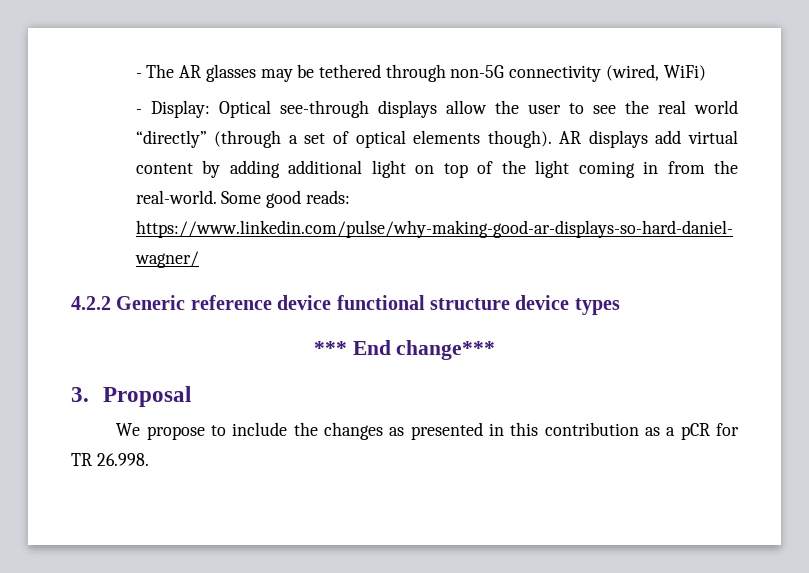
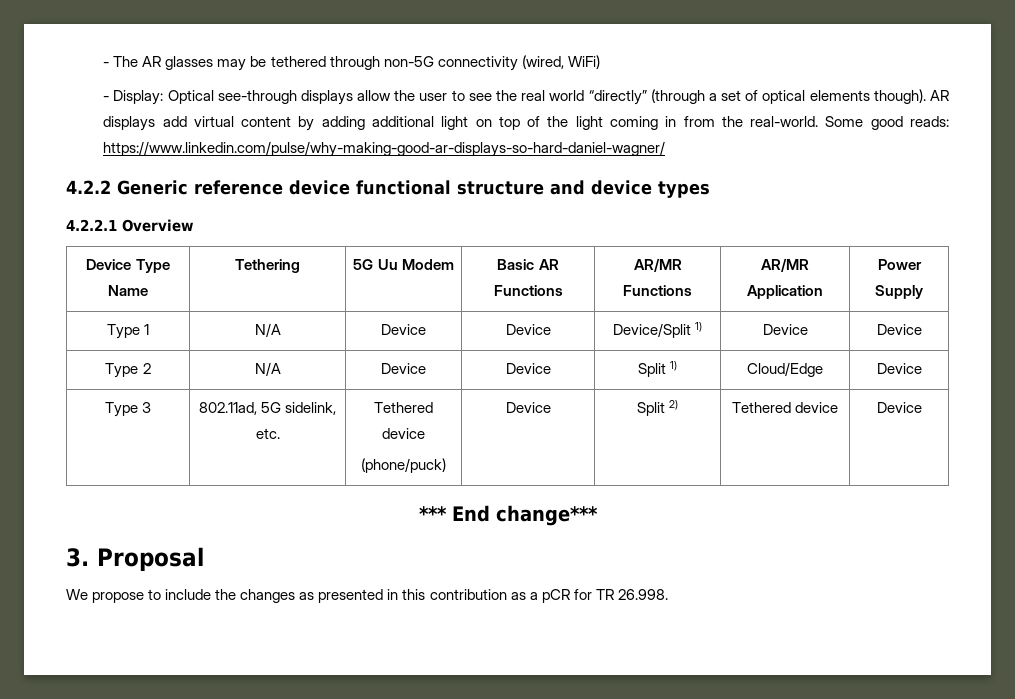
(510, 304) none -> [550,180,585,195] and
(620, 306) none -> [66,219,193,232] [86,259,170,273] [108,285,148,296] [235,259,300,273] [353,259,454,270] [497,259,559,270] [493,285,563,296] [633,258,682,272] [623,285,693,296] [761,258,810,272] [747,285,824,299] [877,259,922,270] [875,285,924,299] [106,324,150,339] [254,323,281,337] [381,324,426,335] [505,324,551,335] [612,322,703,338] [762,324,808,335] [876,324,922,335] [105,363,151,378] [254,362,281,376] [381,363,426,374] [505,363,551,374] [637,361,678,377] [747,362,824,377] [876,363,922,374] [104,402,152,417] [198,402,337,415] [255,428,280,439] [374,402,433,413] [382,428,425,439] [361,458,446,473] [505,402,551,413] [636,400,679,416] [731,402,839,413] [876,402,922,413] // 4.2.2.1 Overview // Device Type Name | Tethering | 5G Uu Modem | Basic AR Functions | AR/MR Functions | AR/MR Application | Power Supply // Type 1 | N/A | Device | Device | Device/Split 1) | Device | Device // Type 2 | N/A | Device | Device | Split 1) | Cloud/Edge | Device // Type 3 | 802.11ad, 5G sidelink, etc. | Tethered device // (phone/puck) | Device | Split 2) | Tethered device | Device

